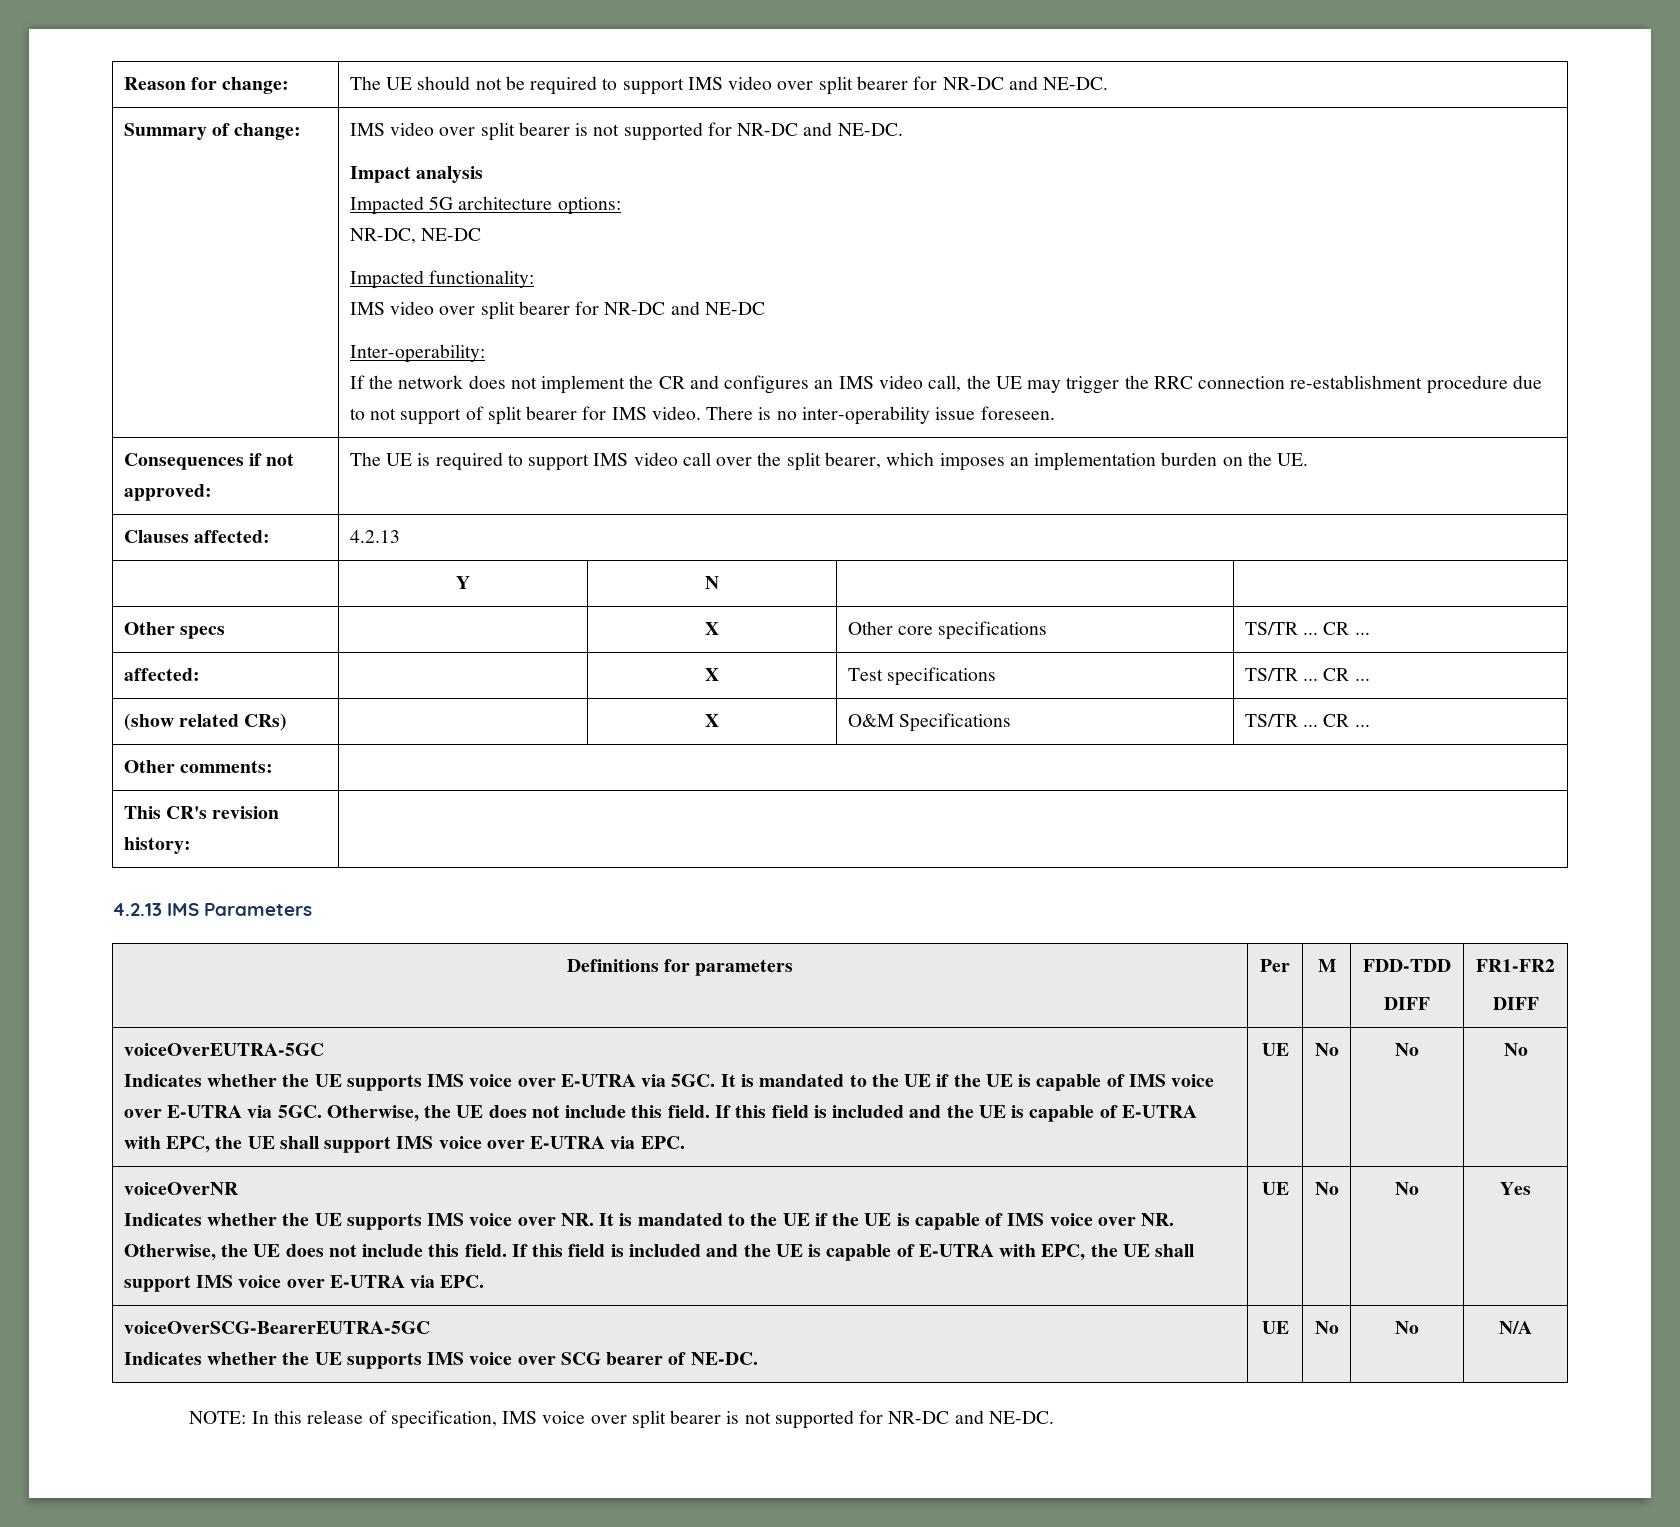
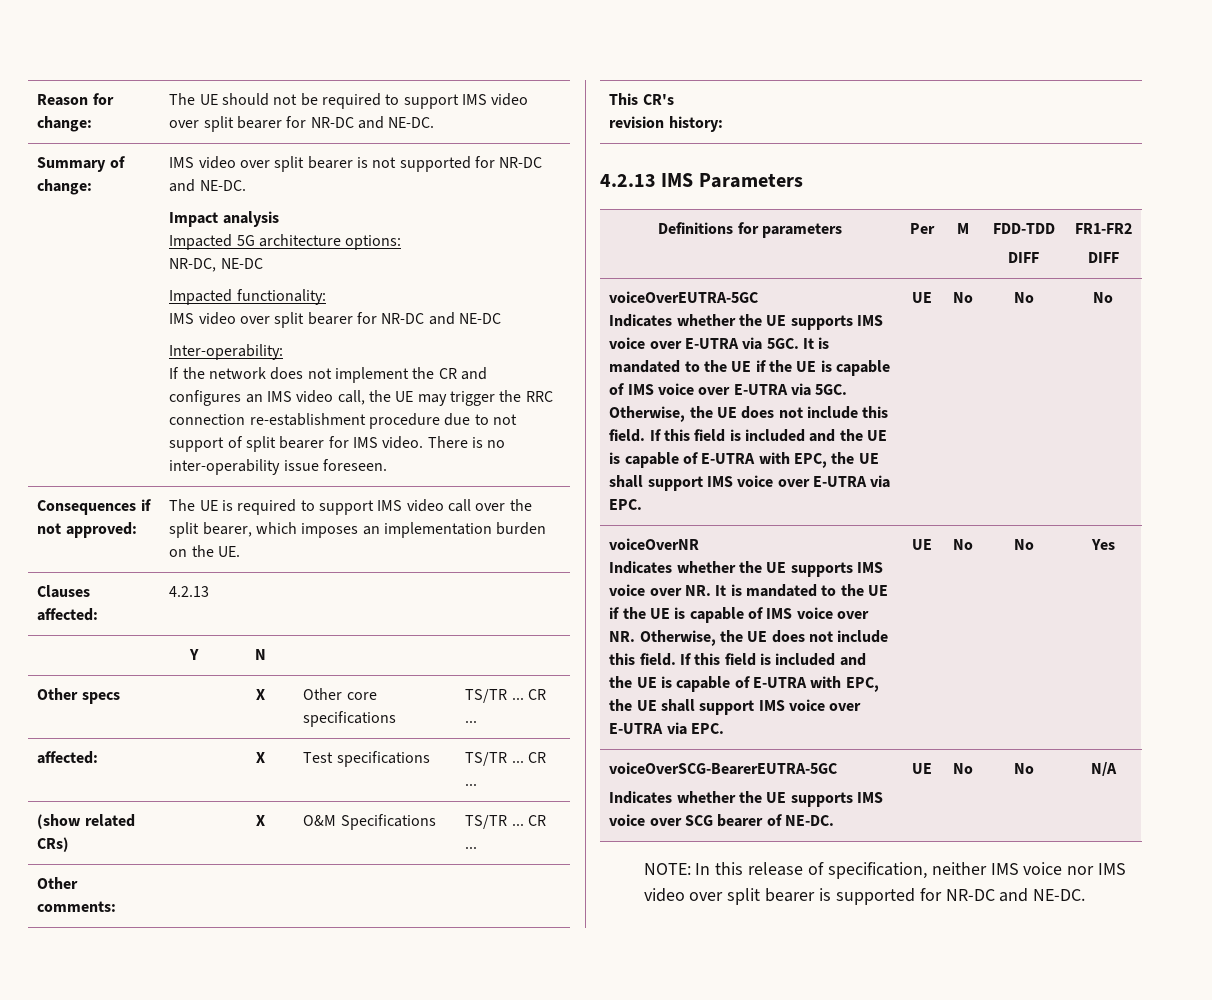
[502,1410,771,1429] IMS voice over split bearer is not -> [931,862,1127,875] [643,888,832,905] neither IMS voice nor IMS video over split bearer is

